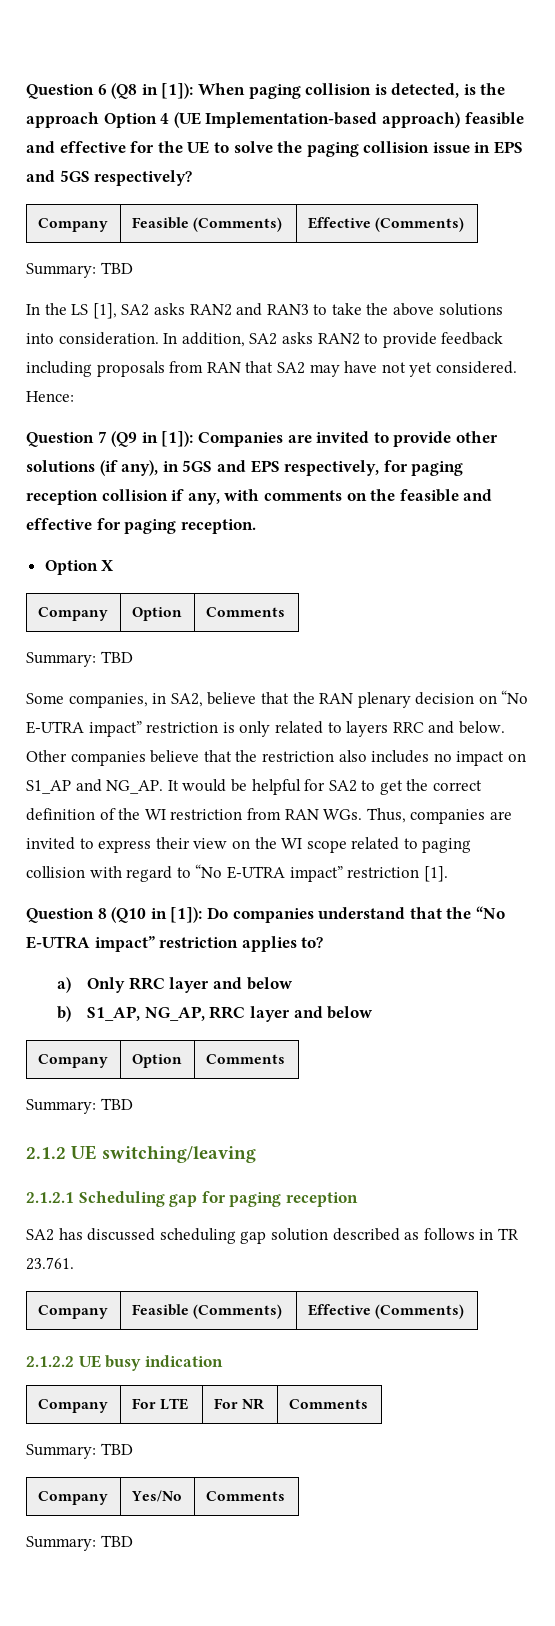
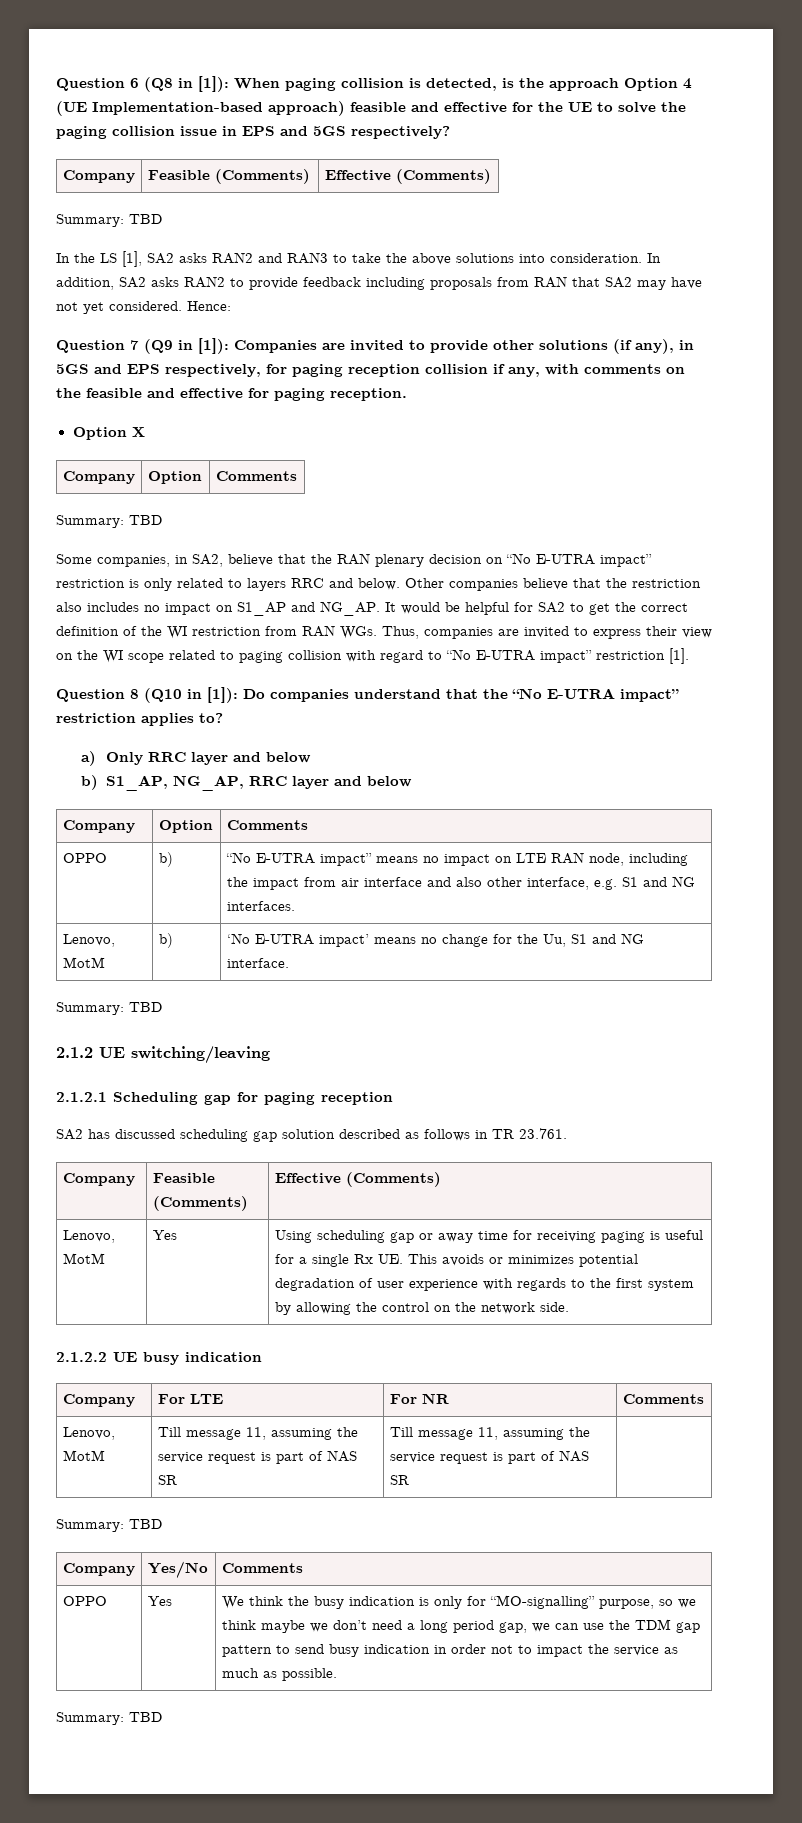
(285, 1059) none -> [62,853,107,863] [158,852,173,867] [225,852,688,866] [226,876,695,890] [226,901,295,911] [62,934,115,947] [62,957,105,968] [158,933,173,948] [226,933,644,947] [226,958,289,968] // OPPO | b) | “No E-UTRA impact” means no impact on LTE RAN node, including the impact from air interface and also other interface, e.g. S1 and NG interfaces. // Lenovo, MotM | b) | ‘No E-UTRA impact’ means no change for the Uu, S1 and NG interface.
(464, 1311) none -> [62,1230,115,1243] [62,1253,105,1264] [152,1230,177,1240] [274,1230,703,1243] [274,1254,638,1267] [274,1278,694,1291] [274,1302,569,1315] // Lenovo, MotM | Yes | Using scheduling gap or away time for receiving paging is useful for a single Rx UE. This avoids or minimizes potential degradation of user experience with regards to the first system by allowing the control on the network side.
(368, 1404) none -> [62,1427,115,1440] [62,1450,105,1461] [157,1427,358,1440] [157,1450,357,1464] [157,1475,177,1485] [389,1427,590,1440] [389,1450,589,1464] [389,1475,409,1485] // Lenovo, MotM | Till message 11, assuming the service request is part of NAS SR | Till message 11, assuming the service request is part of NAS SR |
(285, 1496) none -> [62,1596,107,1606] [147,1596,172,1606] [221,1595,696,1609] [221,1619,700,1633] [221,1644,678,1657] [221,1668,337,1681] // OPPO | Yes | We think the busy indication is only for “MO-signalling” purpose, so we think maybe we don’t need a long period gap, we can use the TDM gap pattern to send busy indication in order not to impact the service as much as possible.

